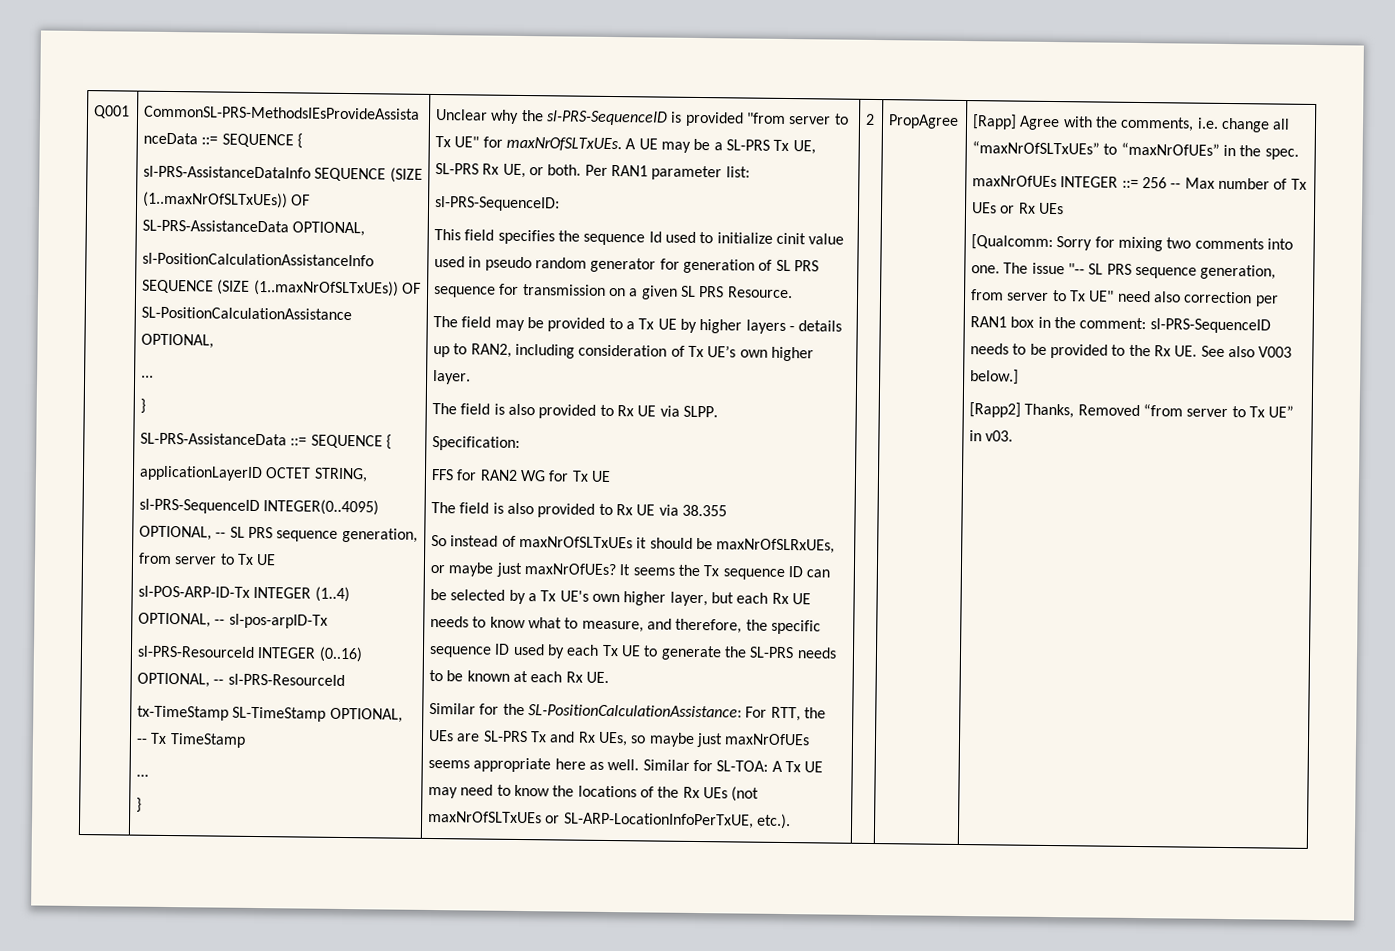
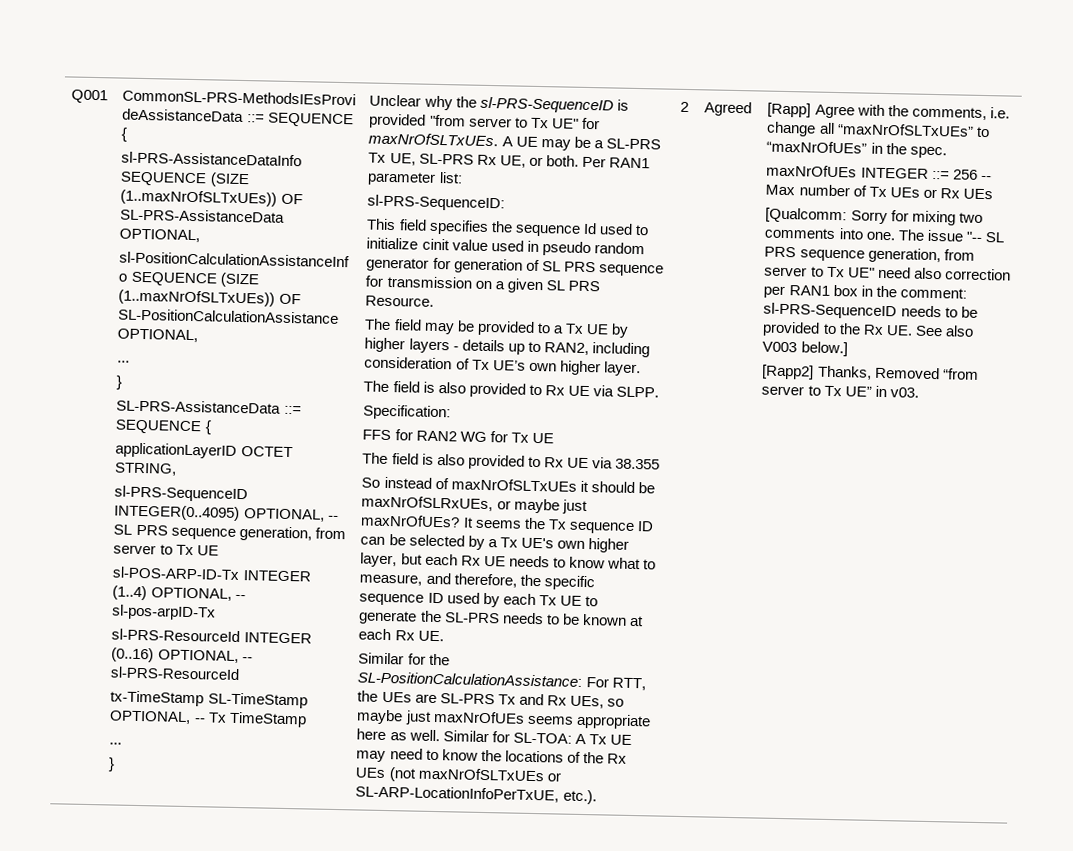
[888,114,960,129] PropAgree -> [704,101,753,117] Agreed

